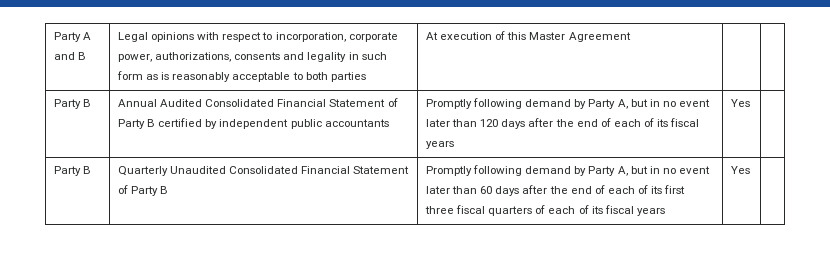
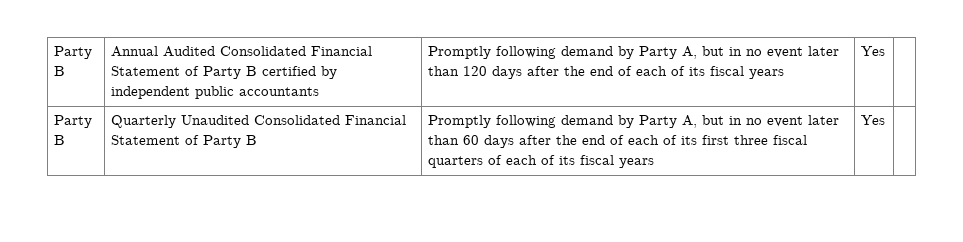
[53,32,92,42] [53,52,87,60] [117,32,398,42] [117,52,387,62] [116,71,366,82] [425,31,631,42] [53,99,81,109] Party A and B | Legal opinions with respect to incorporation, corporate power, authorizations, consents and legality in such form as is reasonably acceptable to both parties | At execution of this Master Agreement | | // Party -> [53,46,92,59] Party

